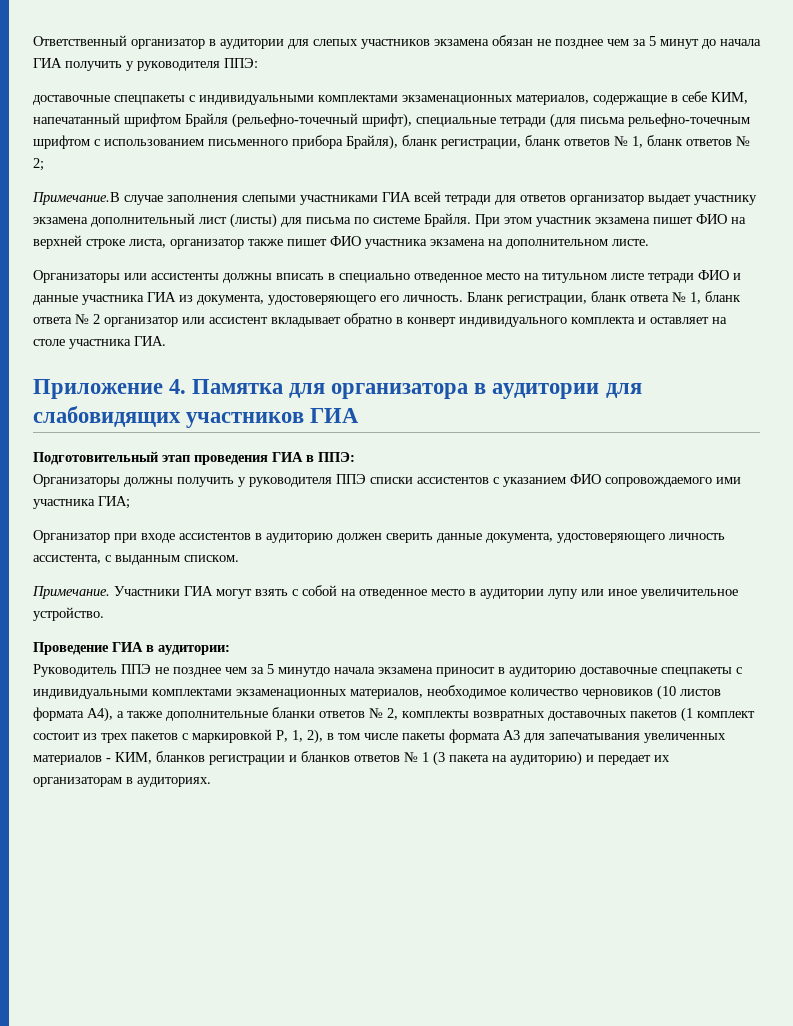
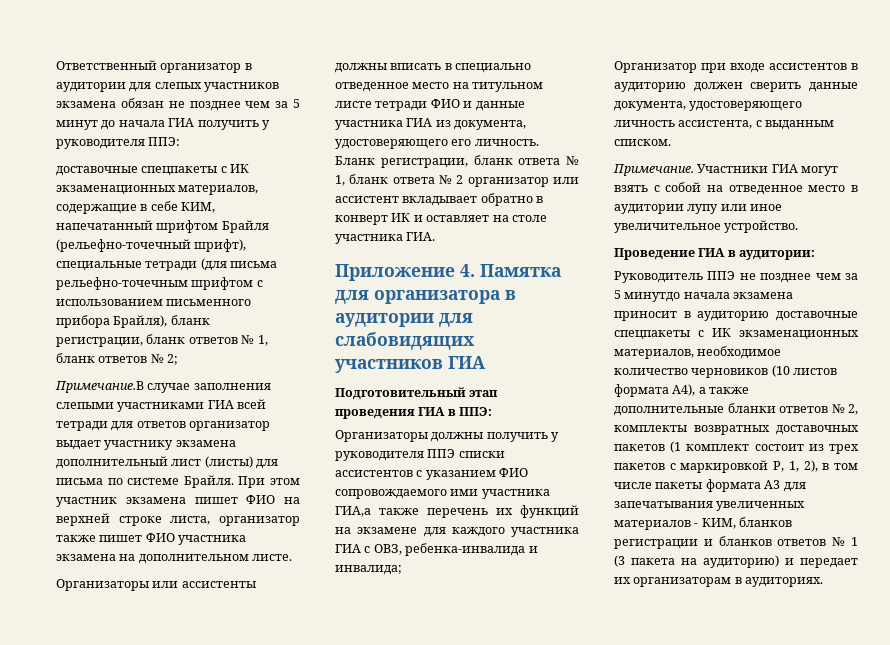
[199,95,398,105] индивидуальными комплектами -> [230,164,250,173] ИК
[459,317,635,327] индивидуального комплекта -> [391,213,411,222] ИК
[98,496,130,509] ГИА; -> [335,505,579,518] [335,527,579,537] [335,543,538,556] [335,565,402,575] ГИА,а также перечень их функций на экзамене для каждого участника ГИА с ОВЗ, ребенка-инвалида и инвалида;
[33,689,232,699] индивидуальными комплектами -> [712,328,731,337] ИК

